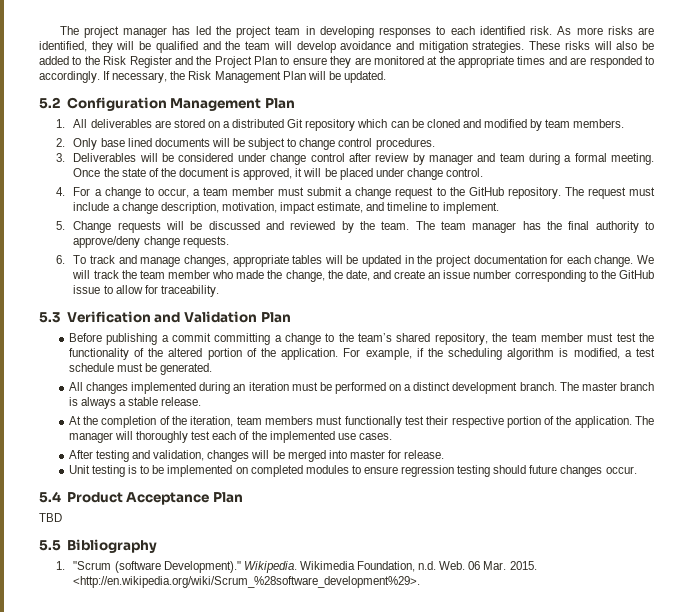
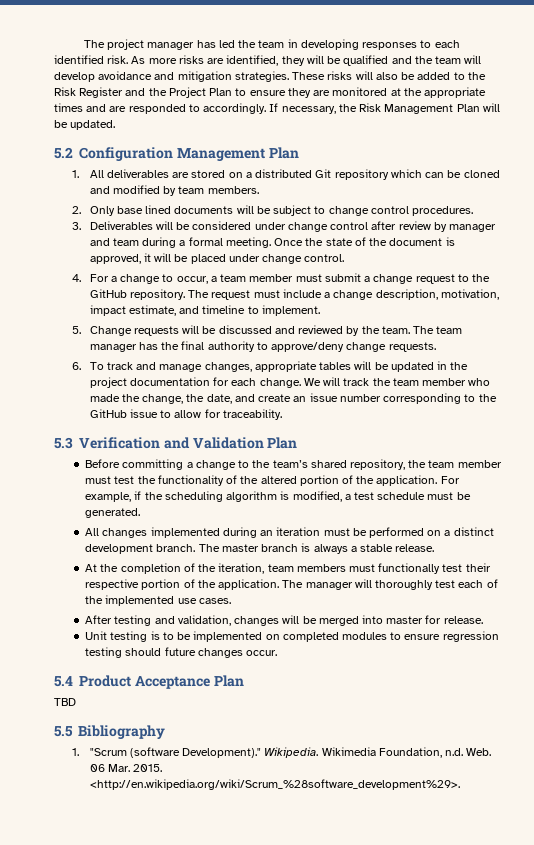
[236,26,272,38] project -> (257, 44) none
[106,333,211,345] publishing a commit -> (121, 463) none

